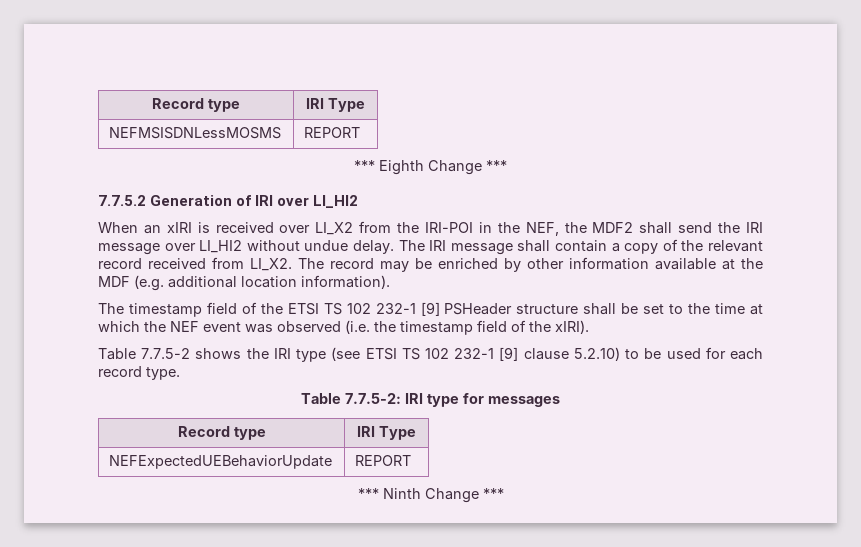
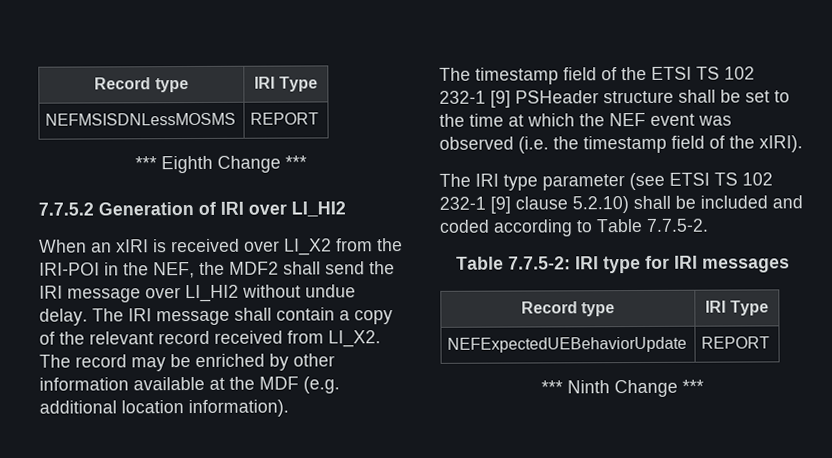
[98,348,327,362] Table 7.7.5-2 shows the IRI type -> [439,173,625,191] The IRI type parameter
[625,347,763,360] [98,366,180,380] to be used for each record type. -> [633,195,803,210] [439,218,709,237] shall be included and coded according to Table 7.7.5-2.
(484, 398) none -> [673,255,698,269] IRI

